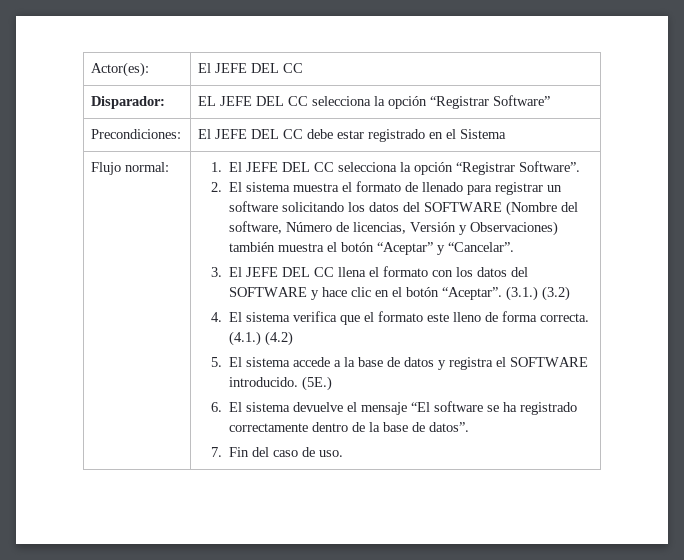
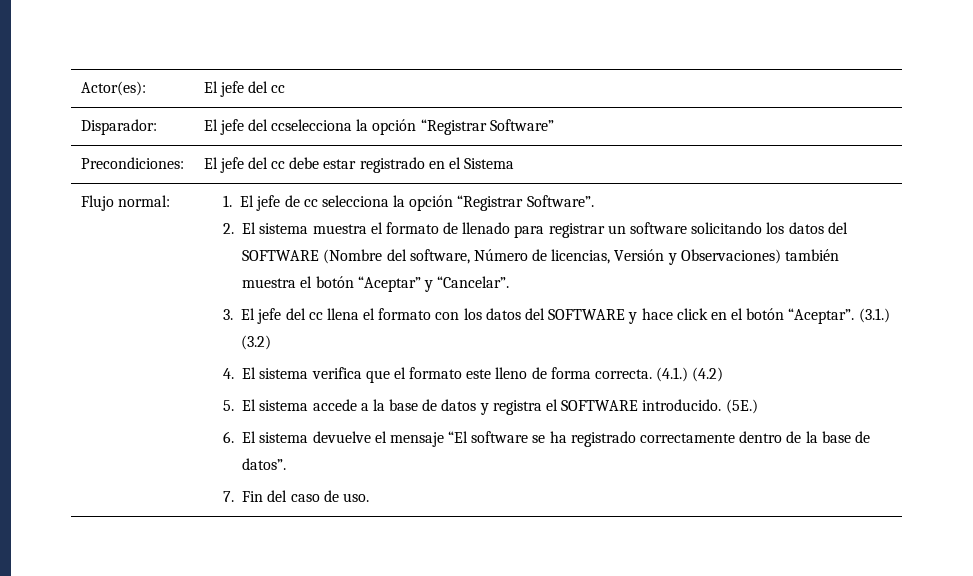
[215,63,304,73] [91,96,166,109] [198,96,372,106] JEFE DEL CC // Disparador: | EL JEFE DEL CC selecciona -> [219,81,286,97] [80,119,157,135] [203,119,353,135] jefe del cc // Disparador: | El jefe del ccselecciona
[215,129,304,139] JEFE DEL CC -> [219,157,286,173] jefe del cc
[245,162,334,172] JEFE DEL CC -> [256,195,318,211] jefe de cc
[245,267,334,277] JEFE DEL CC -> [257,308,323,324] jefe del cc
[350,287,371,297] clic -> [676,308,708,320] click

